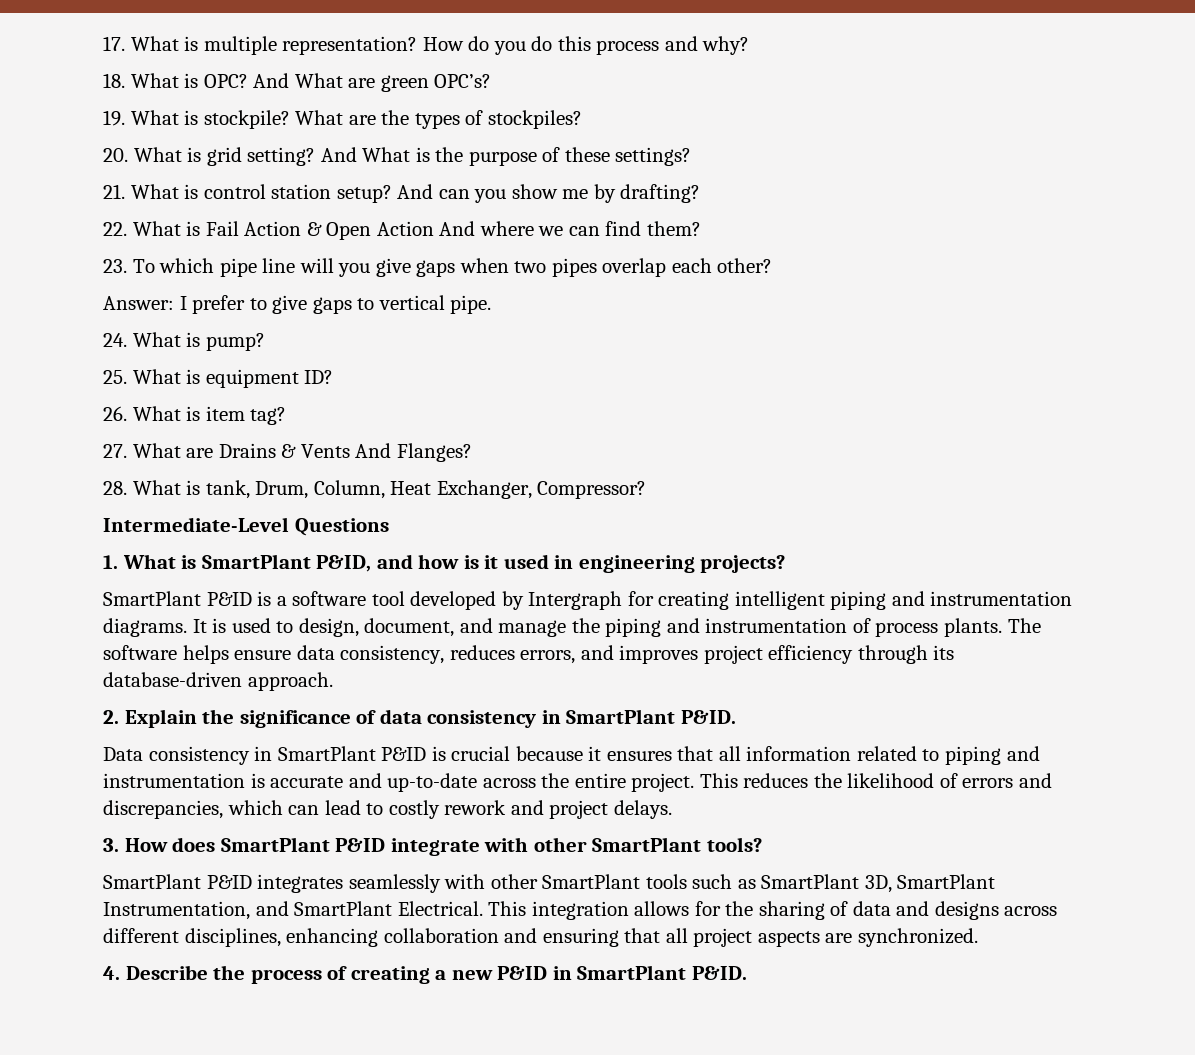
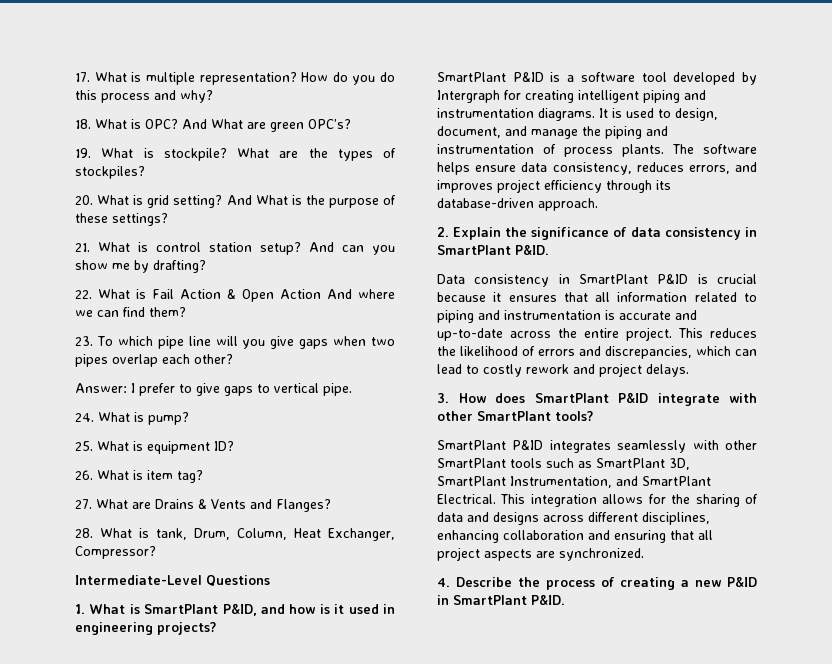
[355,443,392,458] And -> [250,499,272,509] and

